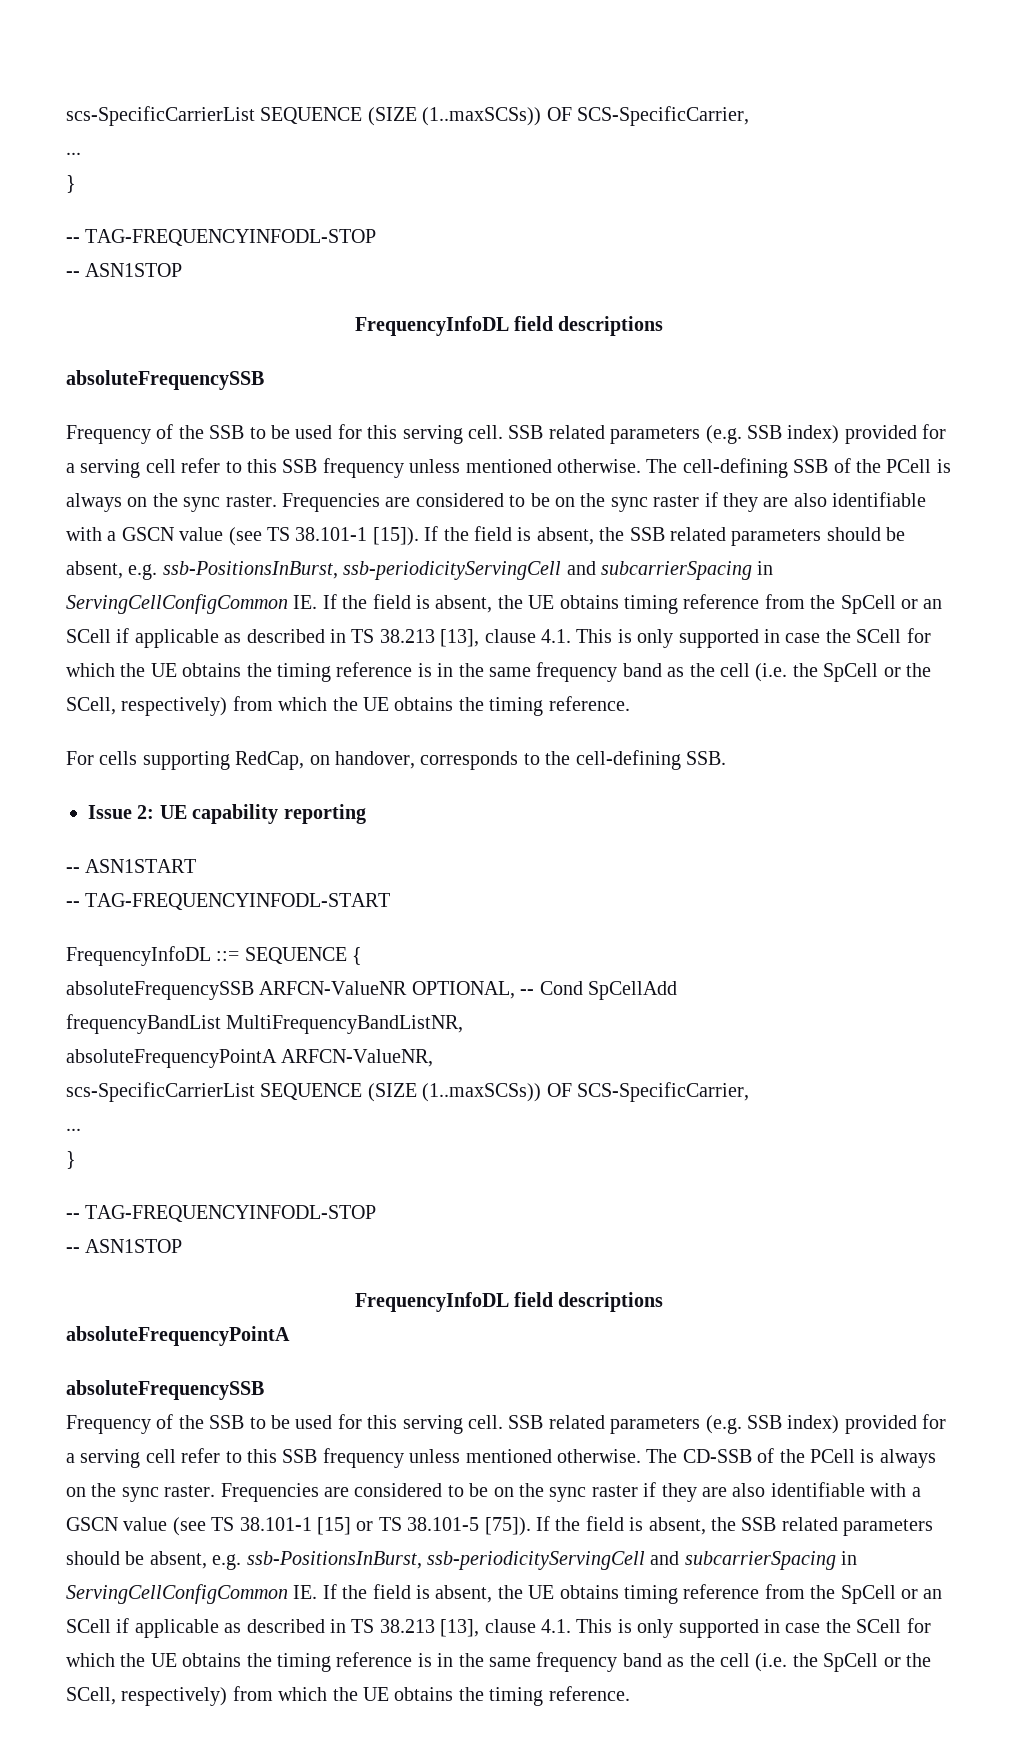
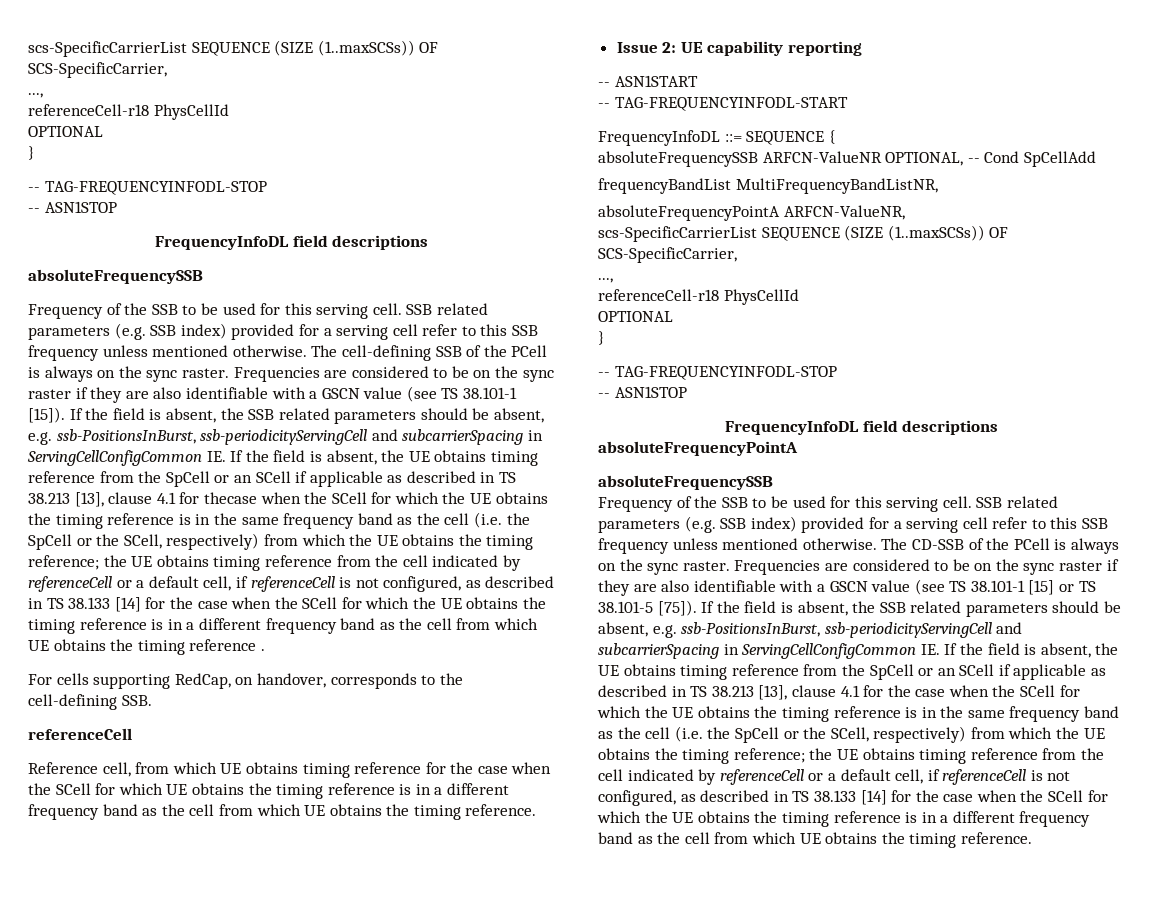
[66,106,749,126] [66,152,81,155] scs-SpecificCarrierList SEQUENCE (SIZE (1..maxSCSs)) OF SCS-SpecificCarrier, // ... -> [28,40,439,57] [28,62,167,78] [28,93,43,98] [28,104,229,120] [28,126,103,137] scs-SpecificCarrierList SEQUENCE (SIZE (1..maxSCSs)) OF SCS-SpecificCarrier, // ..., // referenceCell-r18 PhysCellId // OPTIONAL
[540,629,821,648] 4.1. This is only supported in case -> [156,492,301,504] 4.1 for thecase when
[548,696,630,711] reference. -> [28,555,521,571] [28,576,555,592] [28,597,546,612] [28,618,539,634] [28,639,265,655] reference; the UE obtains timing reference from the cell indicated by referenceCell or a default cell, if referenceCell is not configured, as described in TS 38.133 [14] for the case when the SCell for which the UE obtains the timing reference is in a different frequency band as the cell from which UE obtains the timing reference .
(726, 758) none -> [28,728,132,740] [28,762,552,778] [28,783,510,799] [28,804,537,820] // referenceCell // Reference cell, from which UE obtains timing reference for the case when the SCell for which UE obtains the timing reference is in a different frequency band as the cell from which UE obtains the timing reference.
[66,1128,81,1131] ... -> [598,278,613,283] [598,289,799,305] [598,311,673,322] ..., // referenceCell-r18 PhysCellId // OPTIONAL
[540,1619,821,1638] 4.1. This is only supported in case -> [840,685,989,697] 4.1 for the case when
(544, 1696) none -> [733,748,1104,764] [598,769,1071,785] [598,790,1108,806] [597,811,1091,827] [598,832,957,848] reference; the UE obtains timing reference from the cell indicated by referenceCell or a default cell, if referenceCell is not configured, as described in TS 38.133 [14] for the case when the SCell for which the UE obtains the timing reference is in a different frequency band as the cell from which UE obtains the timing

